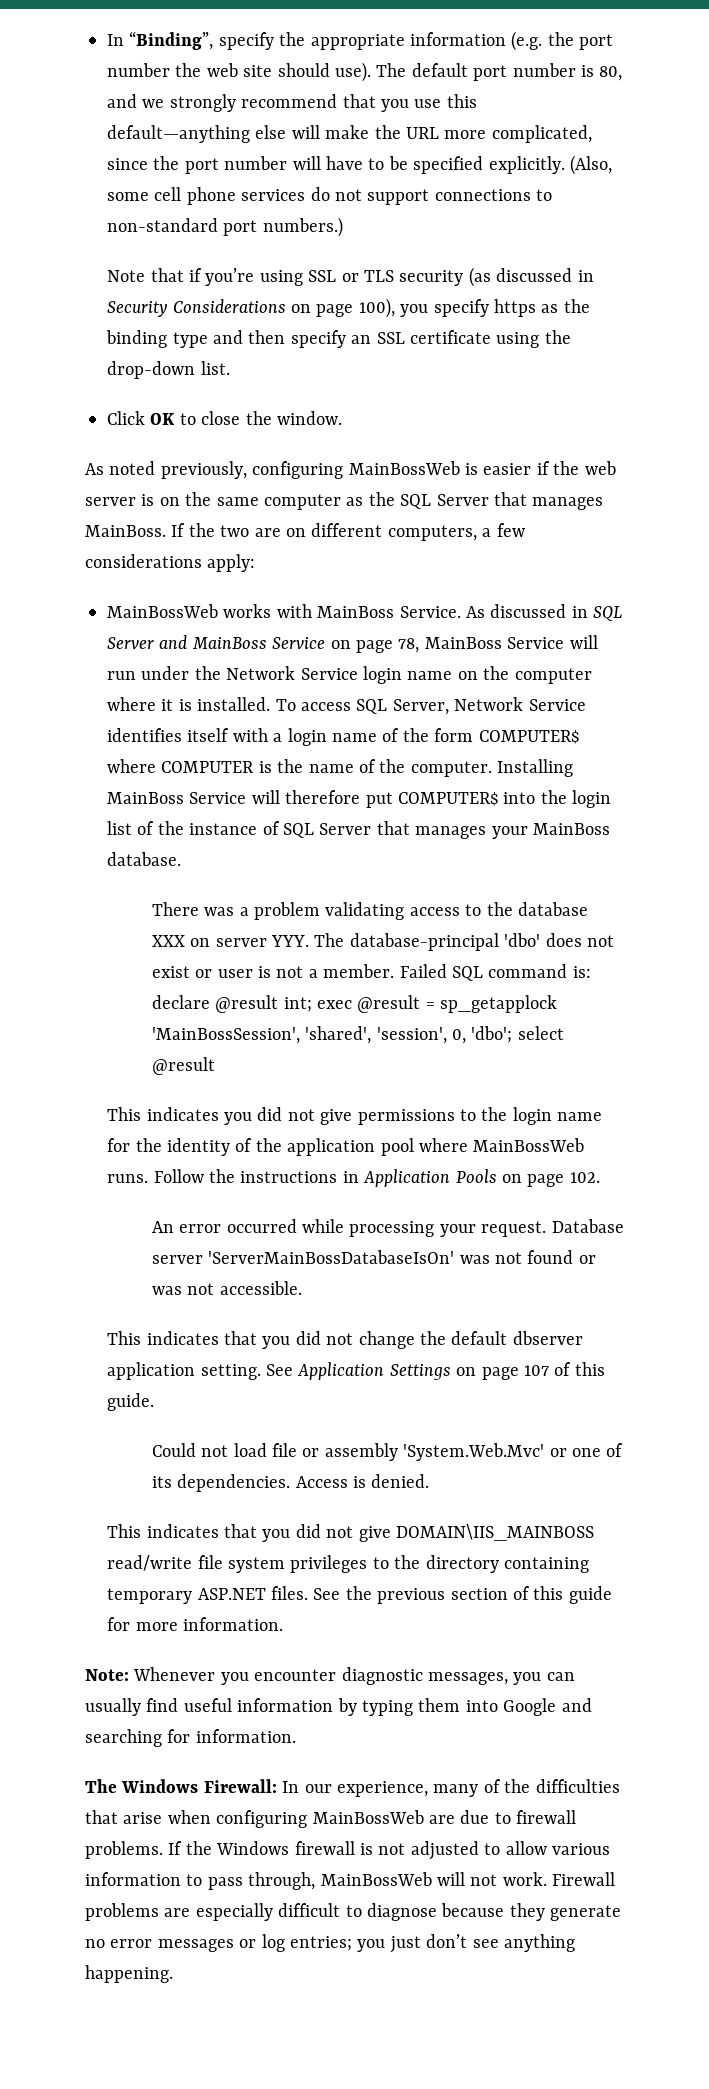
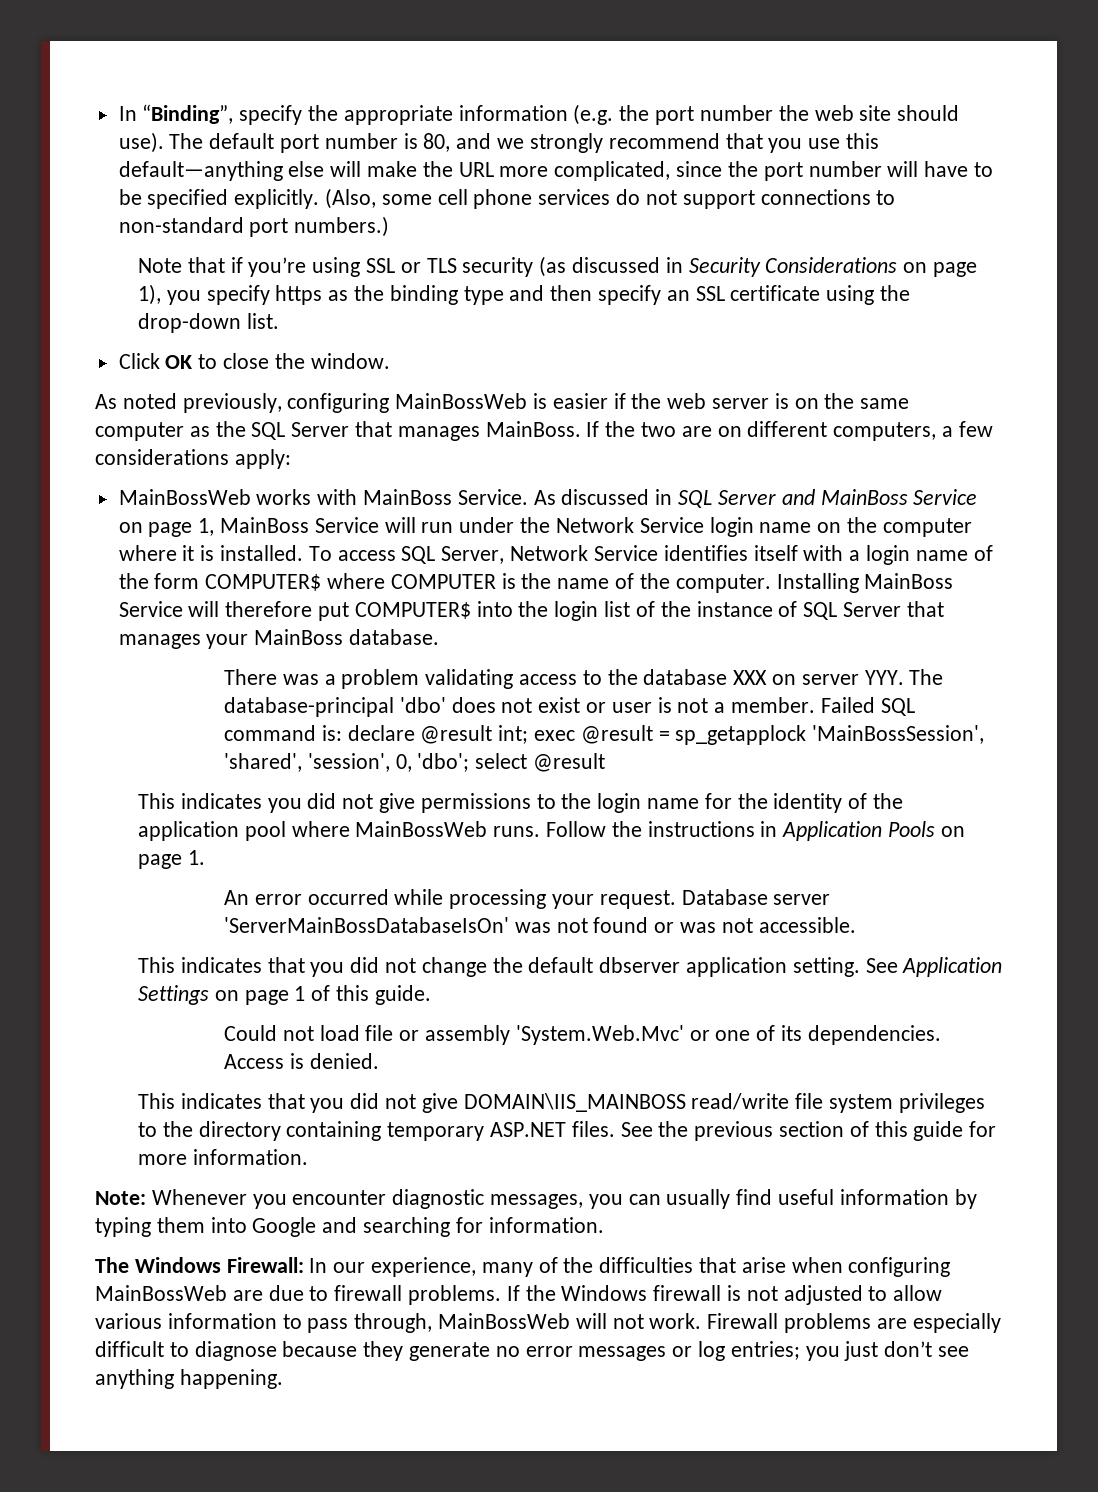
[358,298,395,318] 100), -> [137,284,161,305] 1),
[398,638,420,653] 78, -> [198,518,215,536] 1,
[569,1172,600,1183] 102. -> [187,850,205,865] 1.
[524,1365,550,1376] 107 -> [294,986,306,1001] 1

